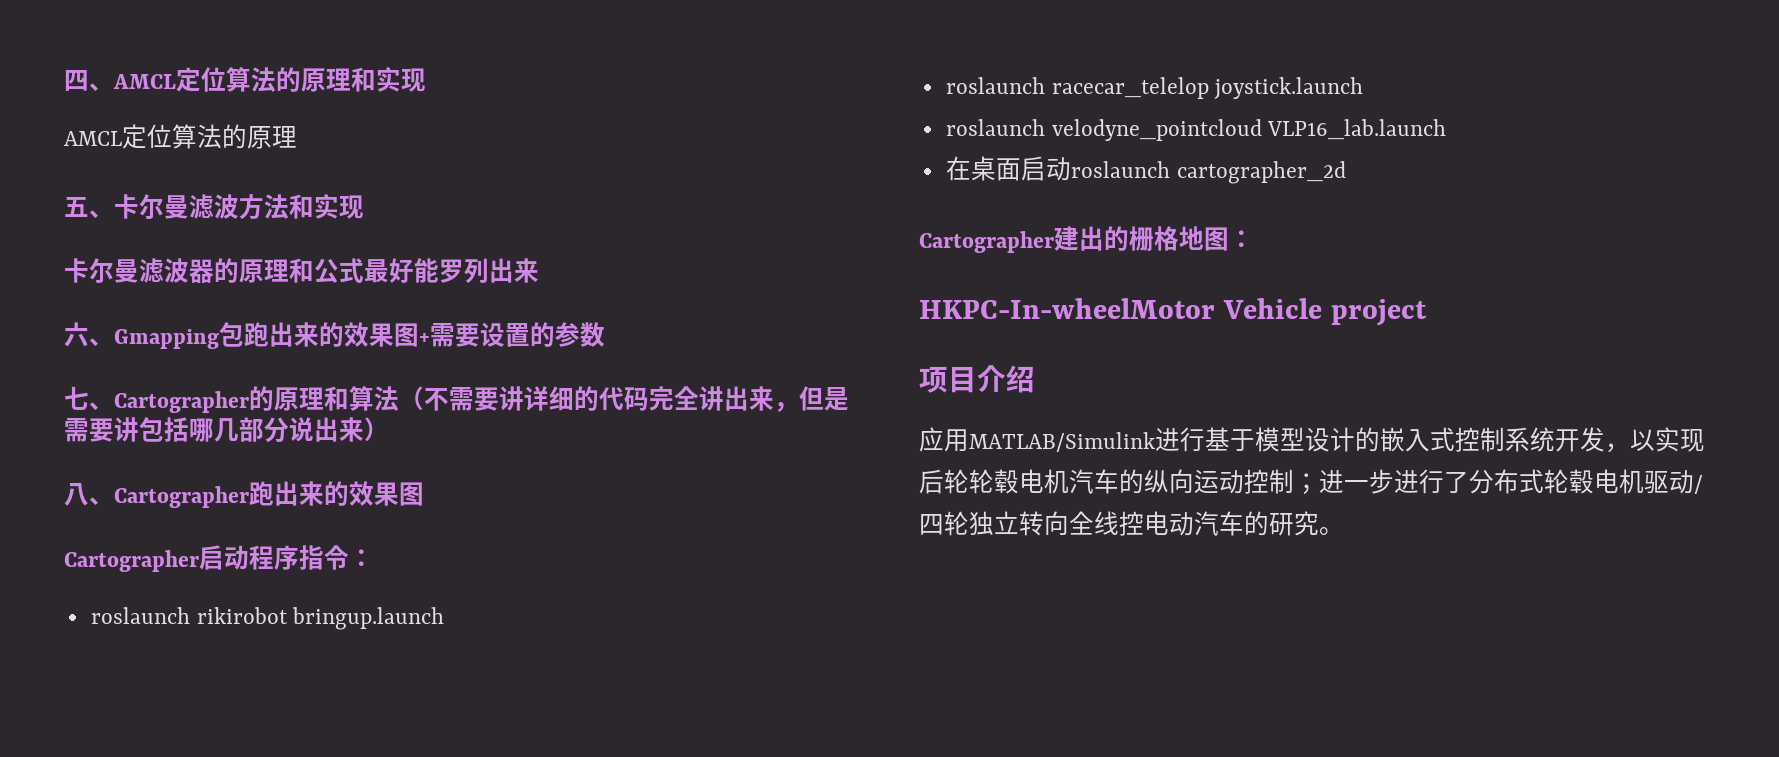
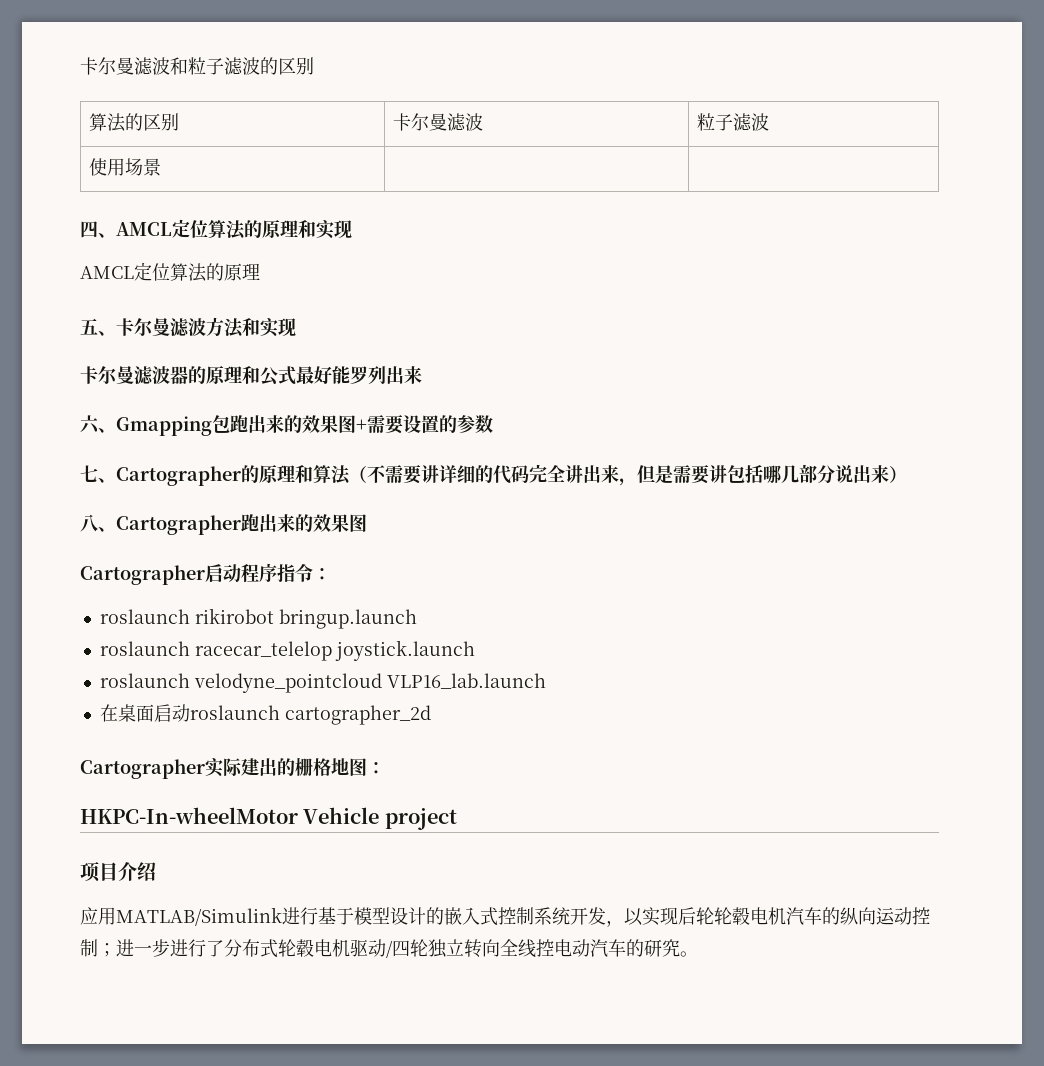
(64, 80) none -> [80,57,314,75] [89,113,180,132] [393,113,484,131] [697,113,770,131] [89,158,162,176] 卡尔曼滤波和粒子滤波的区别 // 算法的区别 | 卡尔曼滤波 | 粒子滤波 // 使用场景 | | //
(1054, 242) none -> [205,758,242,777] 实际

